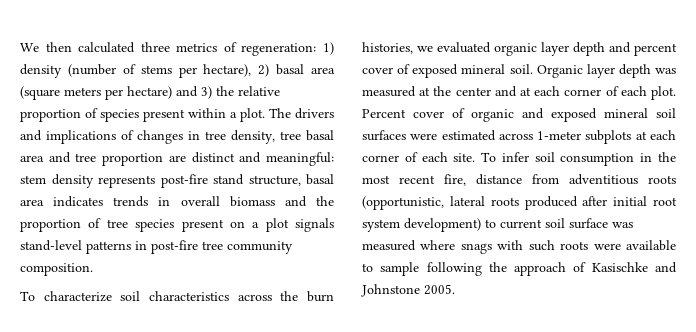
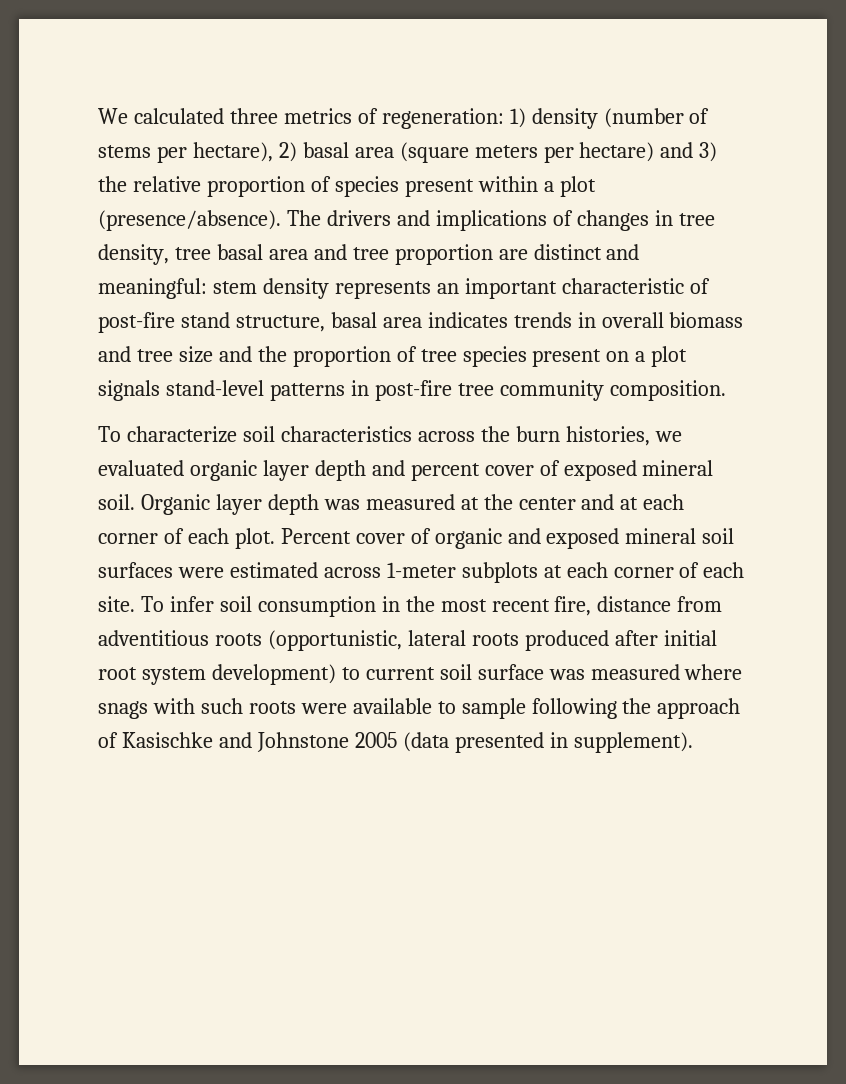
[45,42,72,52] then -> (128, 116) none
[240,108,265,122] plot. -> [559,176,596,197] [98,210,281,231] plot (presence/absence).
(155, 181) none -> [436,278,710,299] an important characteristic of
(307, 201) none -> [136,346,252,363] tree size and
[424,284,455,295] 2005. -> [354,732,693,753] 2005 (data presented in supplement).

